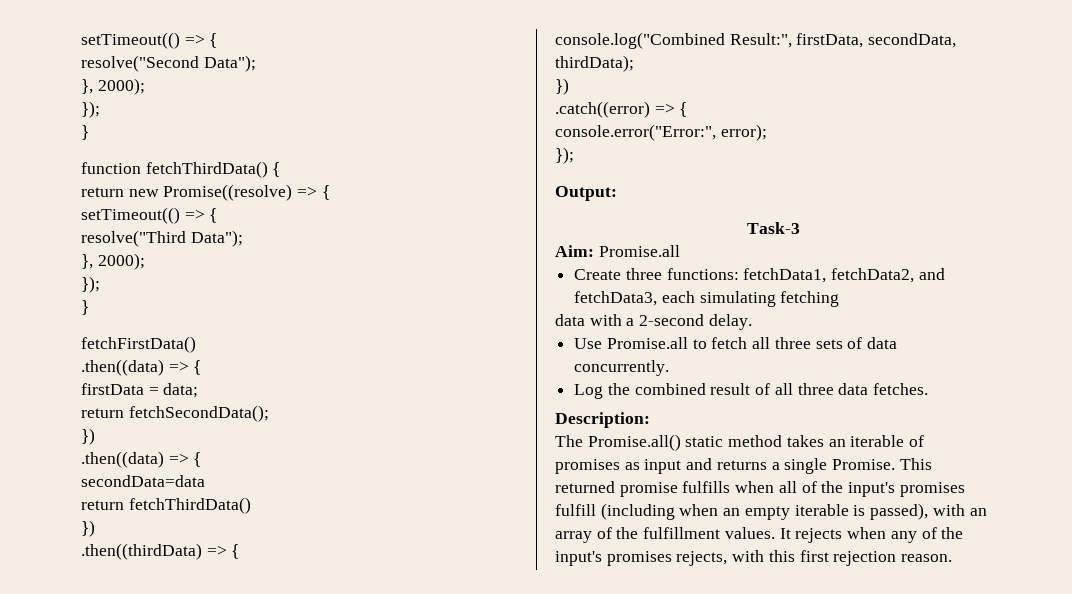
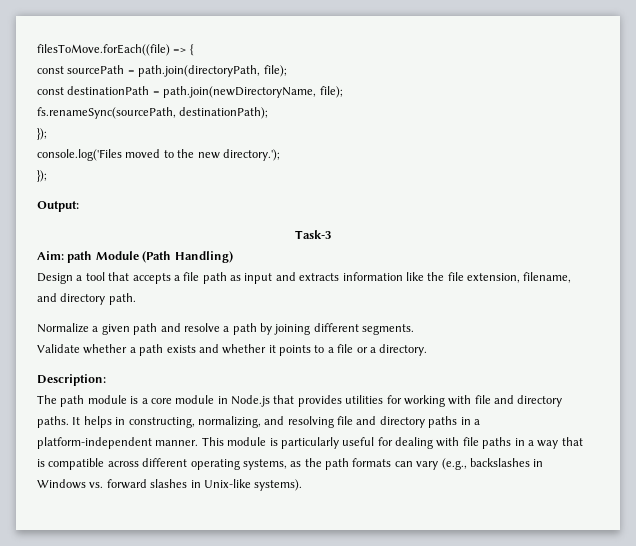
[81,32,218,49] [81,55,256,72] [81,78,145,95] [81,101,100,118] [81,125,89,140] [81,161,281,178] [81,184,330,201] [81,207,218,224] [81,230,243,247] [81,253,145,270] [81,276,100,293] [81,300,89,315] [81,336,196,353] [81,359,202,376] [81,383,199,398] [81,405,269,422] [81,428,95,445] [81,451,202,468] [81,475,205,487] [81,497,251,514] [81,520,95,537] [81,543,240,560] [555,32,957,49] [555,55,634,72] [555,78,569,95] [555,101,688,118] [555,124,767,141] [555,147,574,164] [555,186,617,201] [746,222,800,234] [555,245,680,257] [574,268,945,283] [574,291,840,307] [555,314,752,330] [574,337,898,349] [574,360,670,376] [574,383,929,399] [555,412,650,428] [555,434,925,451] [555,458,932,474] [555,481,965,497] [555,503,987,520] [555,527,964,543] [555,550,953,566] setTimeout(() => { // resolve("Second Data"); // }, 2000); // }); // } // function fetchThirdData() { // return new Promise((resolve) => { // setTimeout(() => { // resolve("Third Data"); // }, 2000); // }); // } // fetchFirstData() // .then((data) => { // firstData = data; // return fetchSecondData(); // }) // .then((data) => { // secondData=data // return fetchThirdData() // }) // .then((thirdData) => { // console.log("Combined Result:", firstData, secondData, thirdData); // }) // .catch((error) => { // console.error("Error:", error); // }); // Output: // Task-3 // Aim: Promise.all // Create three functions: fetchData1, fetchData2, and fetchData3, each simulating fetching // data with a 2-second delay. // Use Promise.all to fetch all three sets of data concurrently. // Log the combined result of all three data fetches. // Description: // The Promise.all() static method takes an iterable of promises as input and returns a single Promise. This returned promise fulfills when all of the input's promises fulfill (including when an empty iterable is passed), with an array of the fulfillment values. It rejects when any of the input's promises rejects, with this first rejection reason. -> [37,44,194,56] [37,65,287,77] [37,86,343,98] [37,107,269,119] [37,128,47,140] [37,149,280,161] [37,170,47,182] [37,201,79,212] [294,230,331,239] [37,251,233,263] [37,272,572,284] [37,293,136,305] [37,323,415,335] [37,344,428,356] [37,374,106,386] [37,395,563,407] [37,416,480,428] [37,437,583,449] [37,458,544,470] [37,479,303,491] filesToMove.forEach((file) => { // const sourcePath = path.join(directoryPath, file); // const destinationPath = path.join(newDirectoryName, file); // fs.renameSync(sourcePath, destinationPath); // }); // console.log('Files moved to the new directory.'); // }); // Output: // Task-3 // Aim: path Module (Path Handling) // Design a tool that accepts a file path as input and extracts information like the file extension, filename, and directory path. // Normalize a given path and resolve a path by joining different segments. // Validate whether a path exists and whether it points to a file or a directory. // Description: // The path module is a core module in Node.js that provides utilities for working with file and directory paths. It helps in constructing, normalizing, and resolving file and directory paths in a platform-independent manner. This module is particularly useful for dealing with file paths in a way that is compatible across different operating systems, as the path formats can vary (e.g., backslashes in Windows vs. forward slashes in Unix-like systems).

